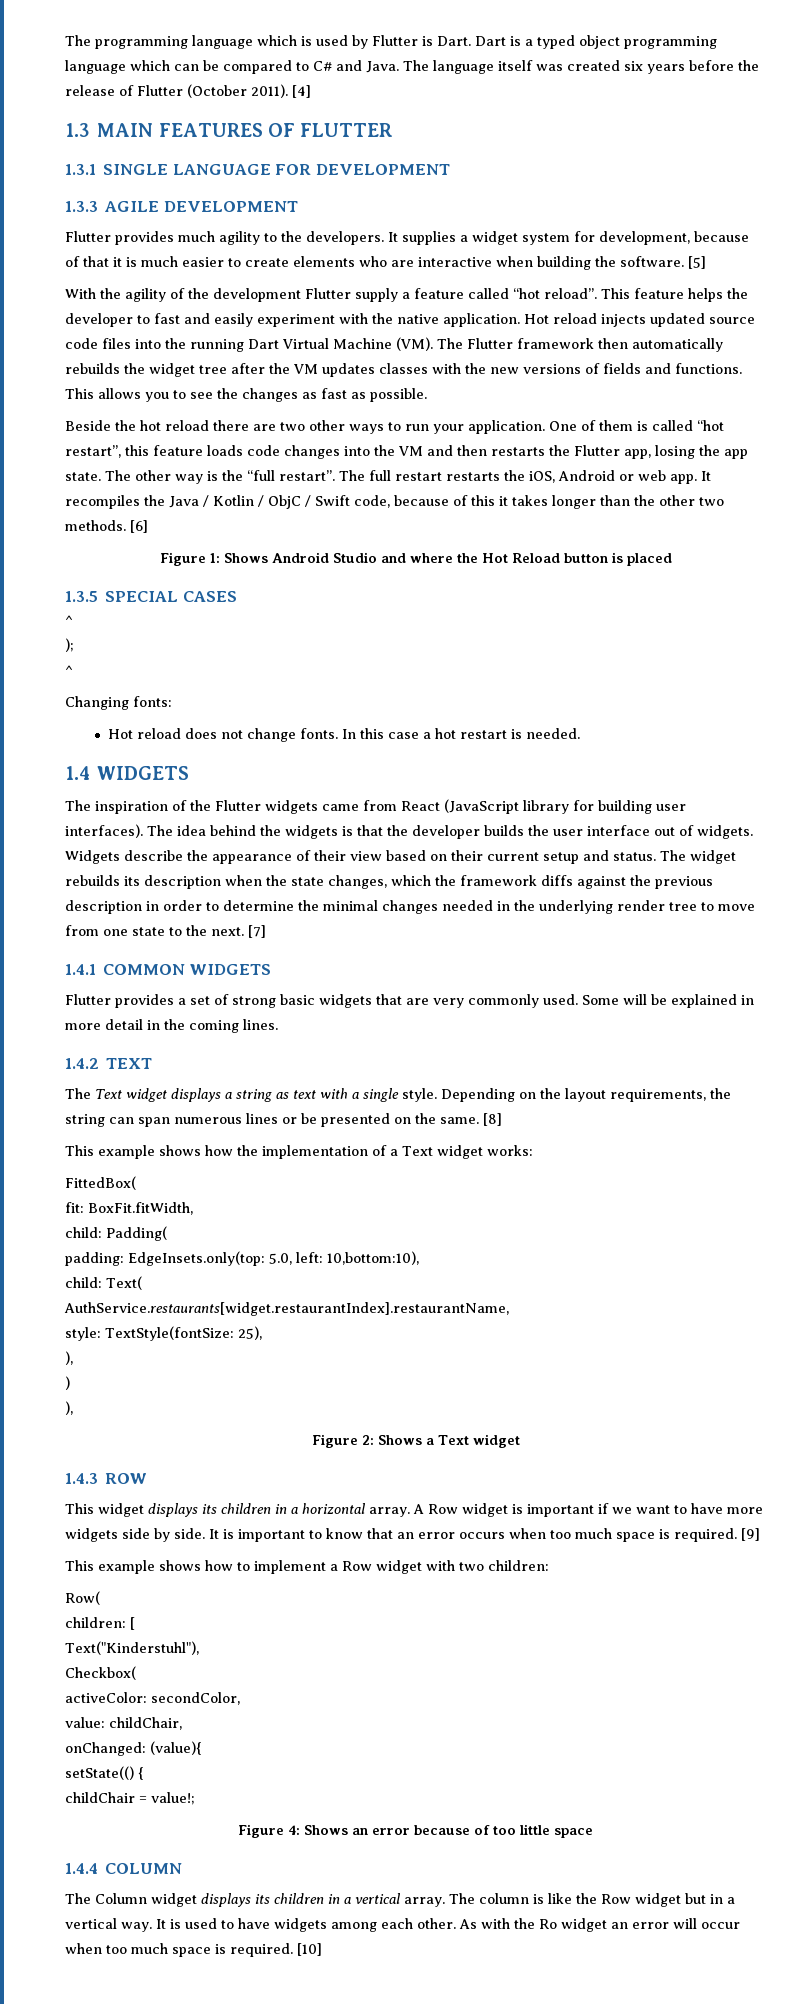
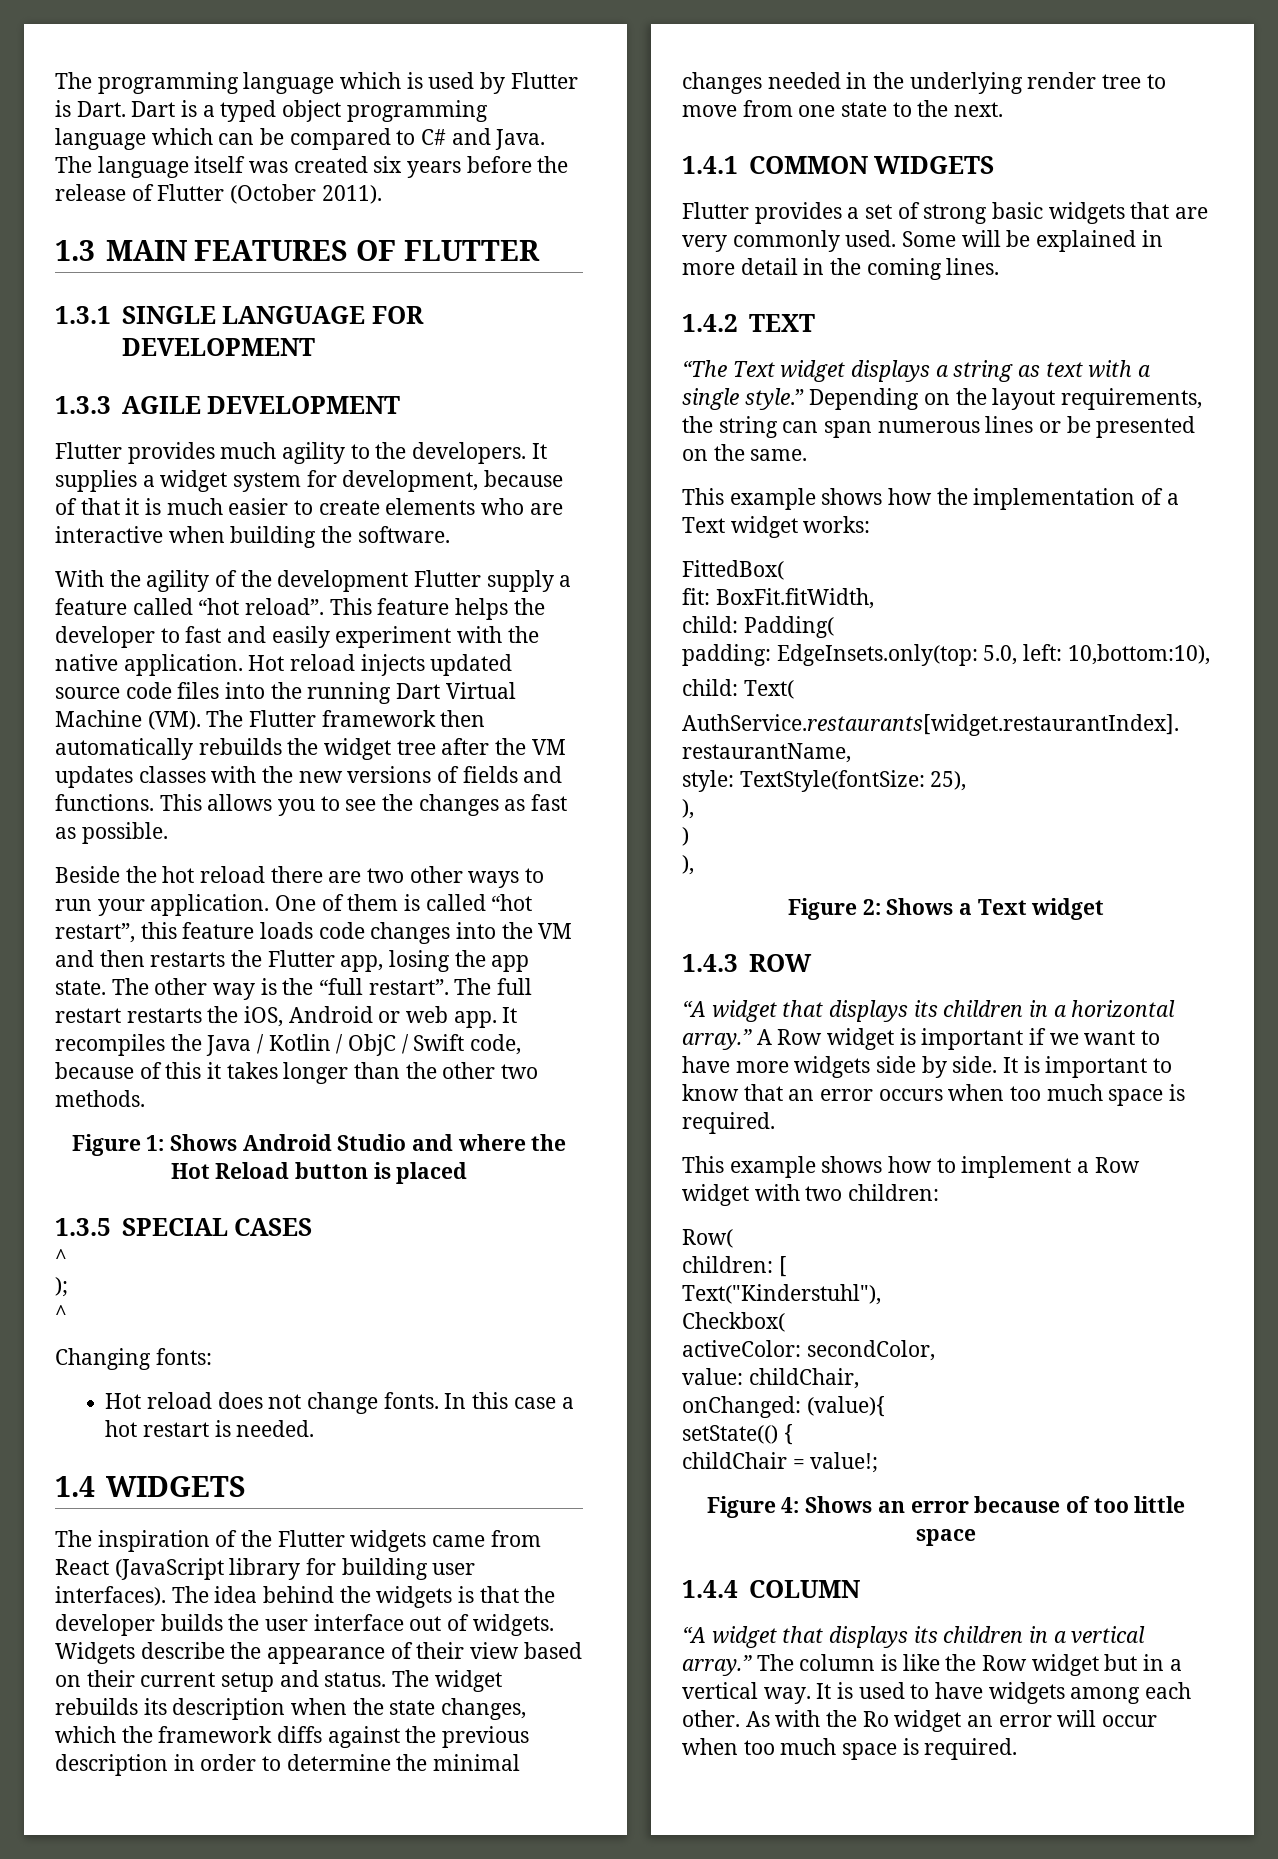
[292,85,311,98] [4] -> (382, 194) none
[688,256,706,269] [5] -> (450, 534) none
[130,520,148,533] [6] -> (145, 1098) none
[248,925,266,938] [7] -> (1004, 109) none
[65,1088,91,1099] The -> [682,360,727,377] “The
[401,1088,437,1102] style. -> [744,388,804,410] style.”
[483,1113,502,1126] [8] -> (808, 455) none
[65,1503,144,1517] This widget -> [682,1000,824,1022] “A widget that
[369,1507,410,1517] array. -> [682,1029,752,1050] array.”
[741,1528,760,1541] [9] -> (775, 1123) none
[65,1893,197,1907] The Column widget -> [682,1626,824,1648] “A widget that
[404,1897,445,1907] array. -> [682,1655,752,1676] array.”
[297,1943,322,1956] [10] -> (1018, 1749) none

